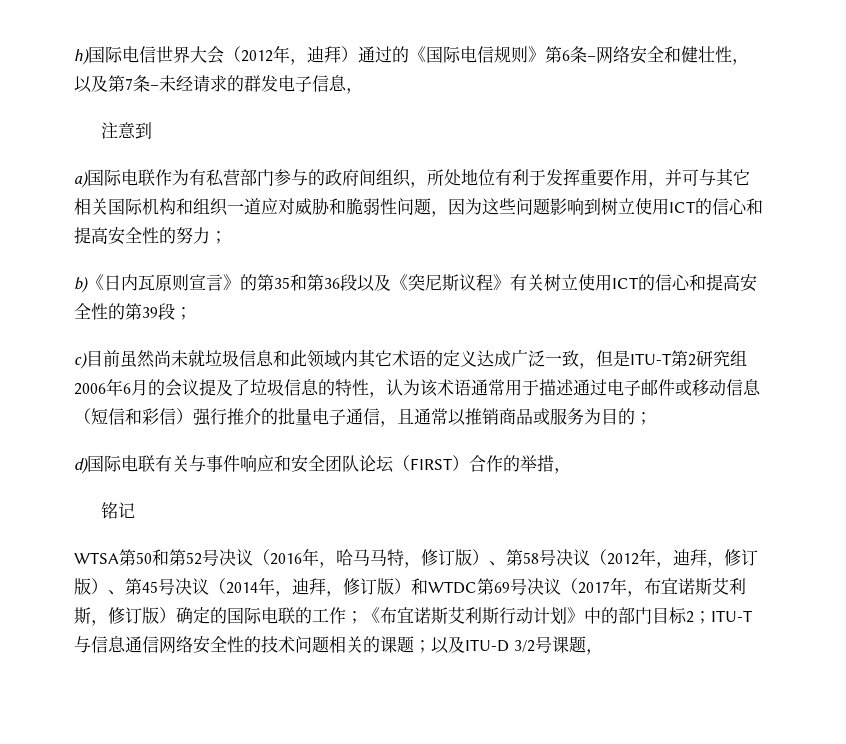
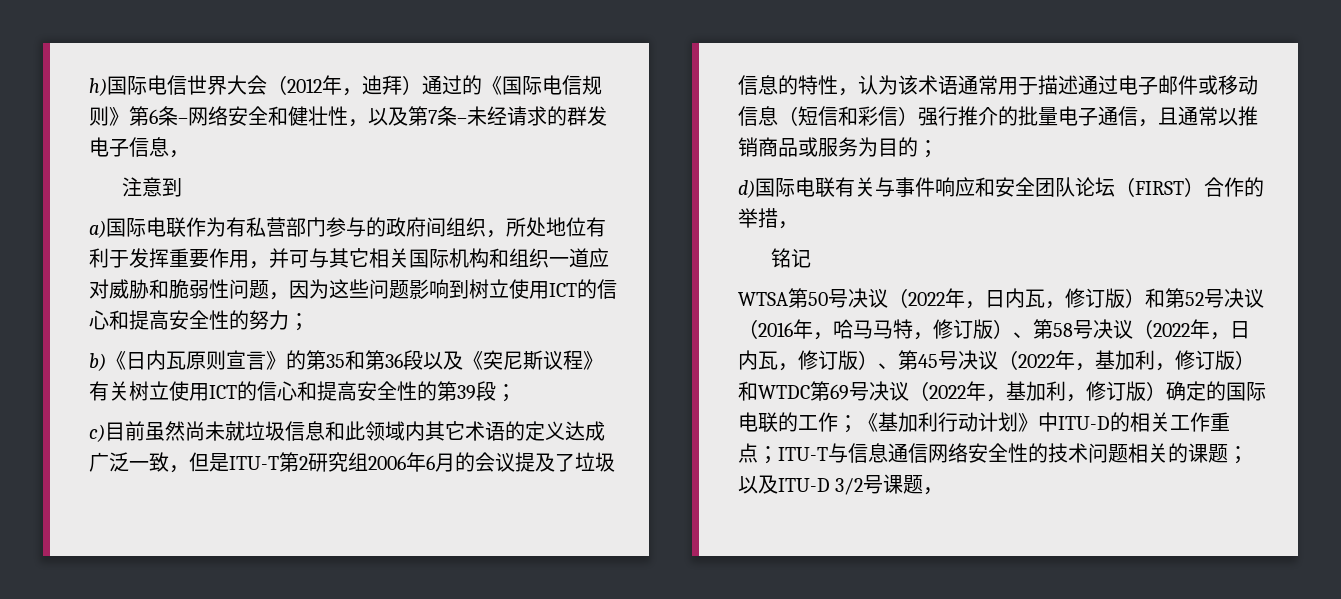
(152, 558) none -> [828,288,1145,309] 号决议（2022年，日内瓦，修订版）
[607,548,707,568] 2012年，迪拜 -> [1153,319,1250,340] [738,350,778,370] 2022年，日内瓦
[226,577,326,597] 2014年，迪拜 -> [1018,350,1155,371] 2022年，基加利
[578,577,746,597] [74,607,91,624] 2017年，布宜诺斯艾利斯 -> [929,381,1066,402] 2022年，基加利
[380,607,694,625] 布宜诺斯艾利斯行动计划》中的部门目标2 -> [878,412,1230,432] [738,443,758,463] 基加利行动计划》中ITU-D的相关工作重点

